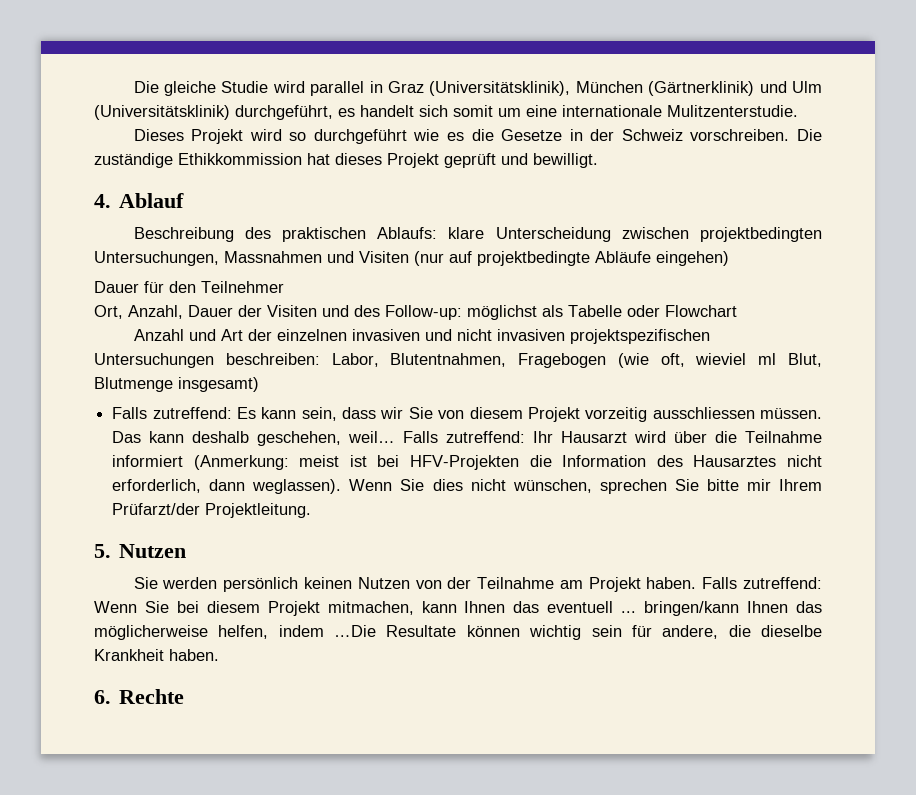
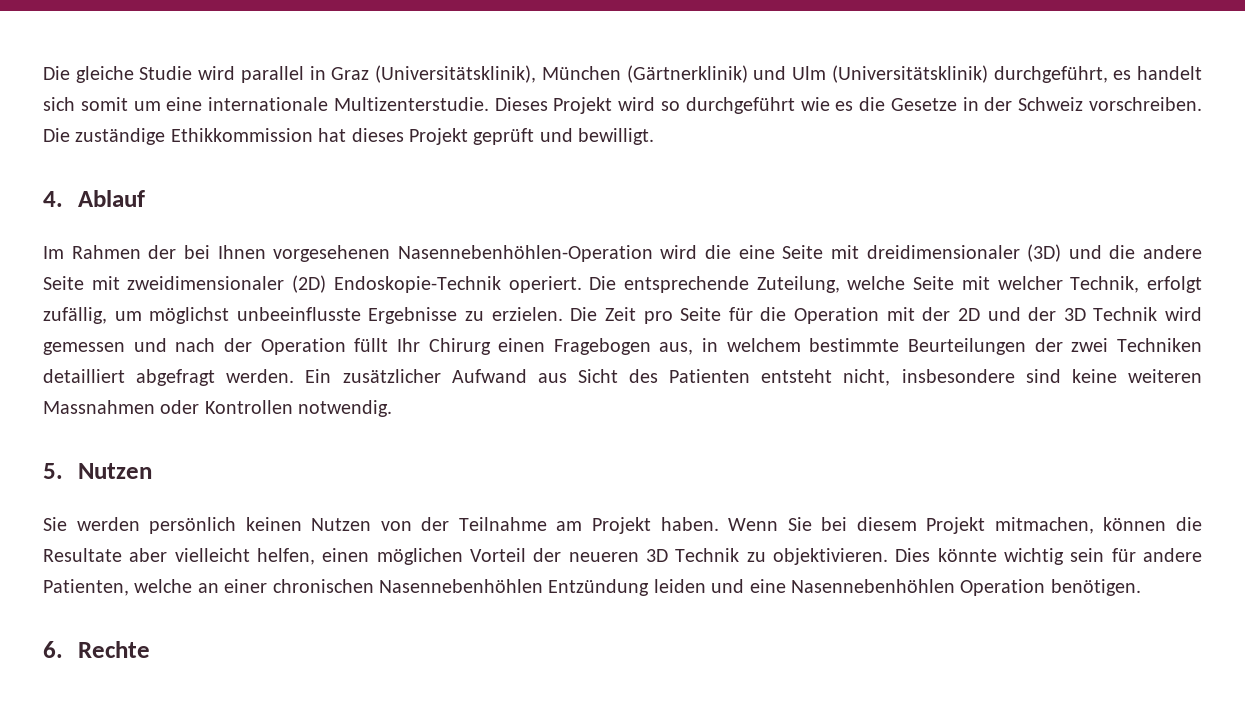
[667,105,798,117] Mulitzenterstudie. // -> [333,97,489,111] Multizenterstudie.
[133,227,822,242] [94,251,729,266] [94,281,284,293] [94,305,737,320] [133,329,710,344] [94,353,823,368] [94,377,259,392] [112,407,823,422] [112,431,822,446] [112,455,822,470] [112,479,822,494] [112,503,312,518] Beschreibung des praktischen Ablaufs: klare Unterscheidung zwischen projektbedingten Untersuchungen, Massnahmen und Visiten (nur auf projektbedingte Abläufe eingehen) // Dauer für den Teilnehmer // Ort, Anzahl, Dauer der Visiten und des Follow-up: möglichst als Tabelle oder Flowchart // Anzahl und Art der einzelnen invasiven und nicht invasiven projektspezifischen Untersuchungen beschreiben: Labor, Blutentnahmen, Fragebogen (wie oft, wieviel ml Blut, Blutmenge insgesamt) // Falls zutreffend: Es kann sein, dass wir Sie von diesem Projekt vorzeitig ausschliessen müssen. Das kann deshalb geschehen, weil… Falls zutreffend: Ihr Hausarzt wird über die Teilnahme informiert (Anmerkung: meist ist bei HFV-Projekten die Information des Hausarztes nicht erforderlich, dann weglassen). Wenn Sie dies nicht wünschen, sprechen Sie bitte mir Ihrem Prüfarzt/der Projektleitung. -> [43,244,1202,262] [43,275,1202,293] [43,307,1202,324] [43,338,1202,355] [43,369,1202,386] [43,400,393,417] Im Rahmen der bei Ihnen vorgesehenen Nasennebenhöhlen-Operation wird die eine Seite mit dreidimensionaler (3D) und die andere Seite mit zweidimensionaler (2D) Endoskopie-Technik operiert. Die entsprechende Zuteilung, welche Seite mit welcher Technik, erfolgt zufällig, um möglichst unbeeinflusste Ergebnisse zu erzielen. Die Zeit pro Seite für die Operation mit der 2D und der 3D Technik wird gemessen und nach der Operation füllt Ihr Chirurg einen Fragebogen aus, in welchem bestimmte Beurteilungen der zwei Techniken detailliert abgefragt werden. Ein zusätzlicher Aufwand aus Sicht des Patienten entsteht nicht, insbesondere sind keine weiteren Massnahmen oder Kontrollen notwendig.
[702,577,822,589] Falls zutreffend: -> (719, 524) none
[421,601,822,616] [94,625,823,640] [94,649,219,661] kann Ihnen das eventuell ... bringen/kann Ihnen das möglicherweise helfen, indem …Die Resultate können wichtig sein für andere, die dieselbe Krankheit haben. -> [1103,517,1202,531] [43,548,1202,565] [43,579,1141,596] können die Resultate aber vielleicht helfen, einen möglichen Vorteil der neueren 3D Technik zu objektivieren. Dies könnte wichtig sein für andere Patienten, welche an einer chronischen Nasennebenhöhlen Entzündung leiden und eine Nasennebenhöhlen Operation benötigen.

